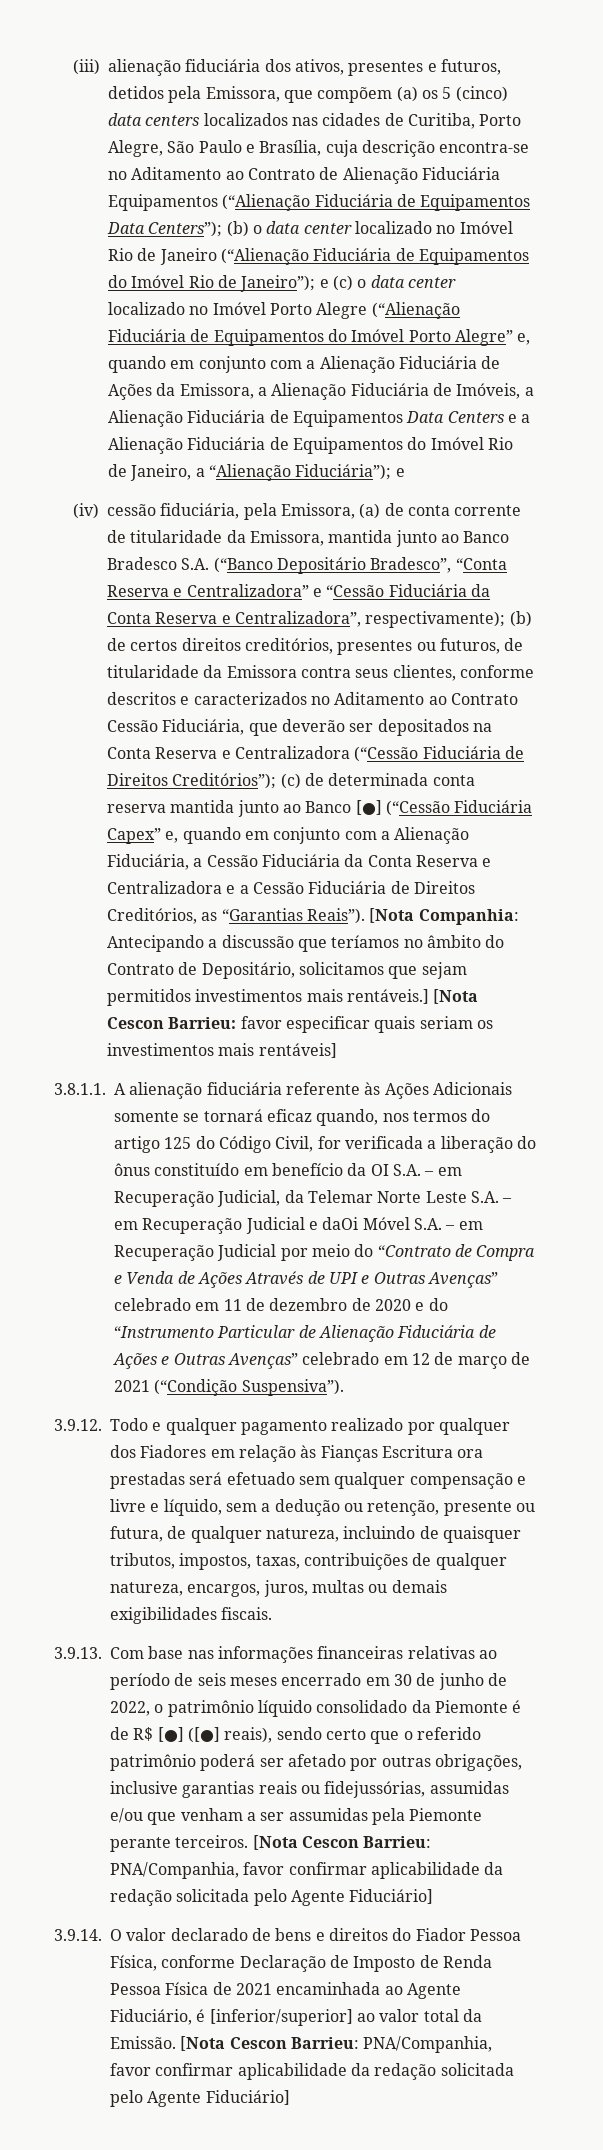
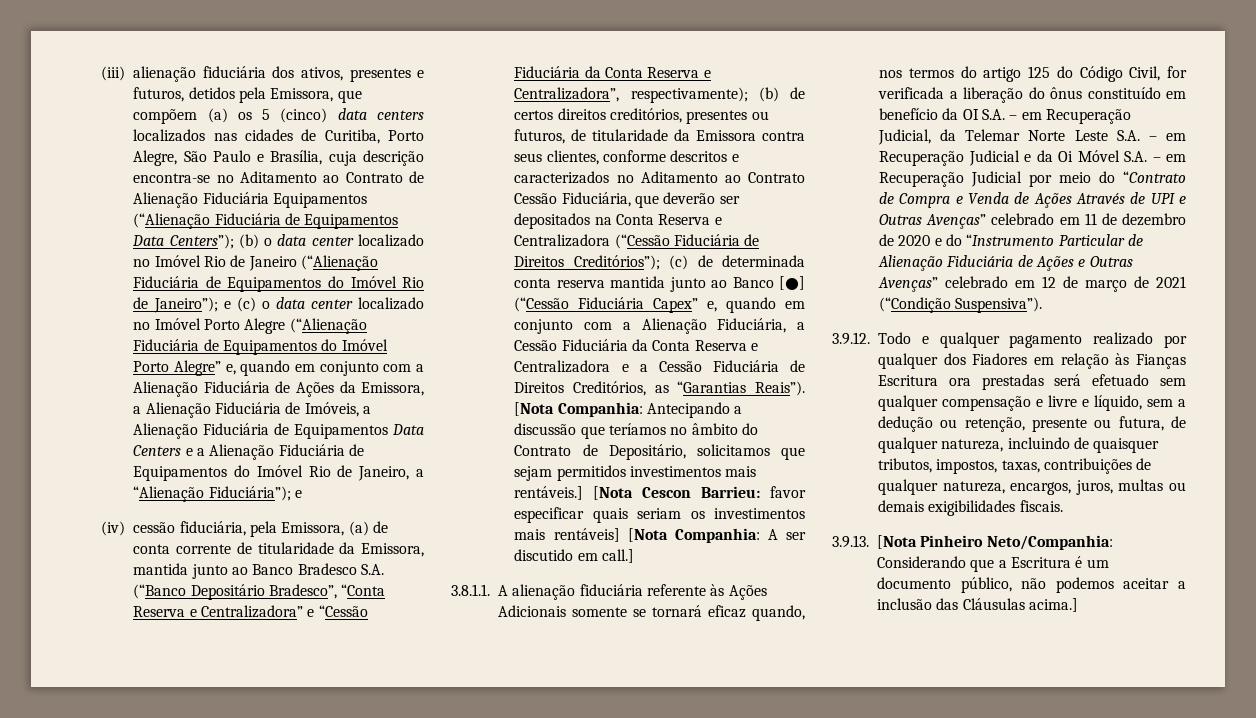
(337, 1050) none -> [627,528,806,543] [514,549,635,563] [Nota Companhia: A ser discutido em call.]
[322,1217,359,1230] daOi -> [1036,150,1073,162] da Oi
[110,1646,497,1663] [110,1673,507,1690] [110,1700,522,1717] [110,1727,481,1744] [110,1754,522,1771] [110,1781,509,1798] [110,1808,483,1825] [110,1835,432,1852] [110,1862,504,1879] [110,1889,434,1906] [54,1928,521,1941] [110,1955,492,1972] [110,1982,461,1999] [110,2009,482,2026] [110,2036,493,2053] [110,2063,514,2080] [110,2090,290,2107] Com base nas informações financeiras relativas ao período de seis meses encerrado em 30 de junho de 2022, o patrimônio líquido consolidado da Piemonte é de R$ [●] ([●] reais), sendo certo que o referido patrimônio poderá ser afetado por outras obrigações, inclusive garantias reais ou fidejussórias, assumidas e/ou que venham a ser assumidas pela Piemonte perante terceiros. [Nota Cescon Barrieu: PNA/Companhia, favor confirmar aplicabilidade da redação solicitada pelo Agente Fiduciário] // 3.9.14. O valor declarado de bens e direitos do Fiador Pessoa Física, conforme Declaração de Imposto de Renda Pessoa Física de 2021 encaminhada ao Agente Fiduciário, é [inferior/superior] ao valor total da Emissão. [Nota Cescon Barrieu: PNA/Companhia, favor confirmar aplicabilidade da redação solicitada pelo Agente Fiduciário] -> [877,535,1113,550] [877,556,1109,572] [877,577,1186,593] [877,598,1078,612] [Nota Pinheiro Neto/Companhia: Considerando que a Escritura é um documento público, não podemos aceitar a inclusão das Cláusulas acima.]

